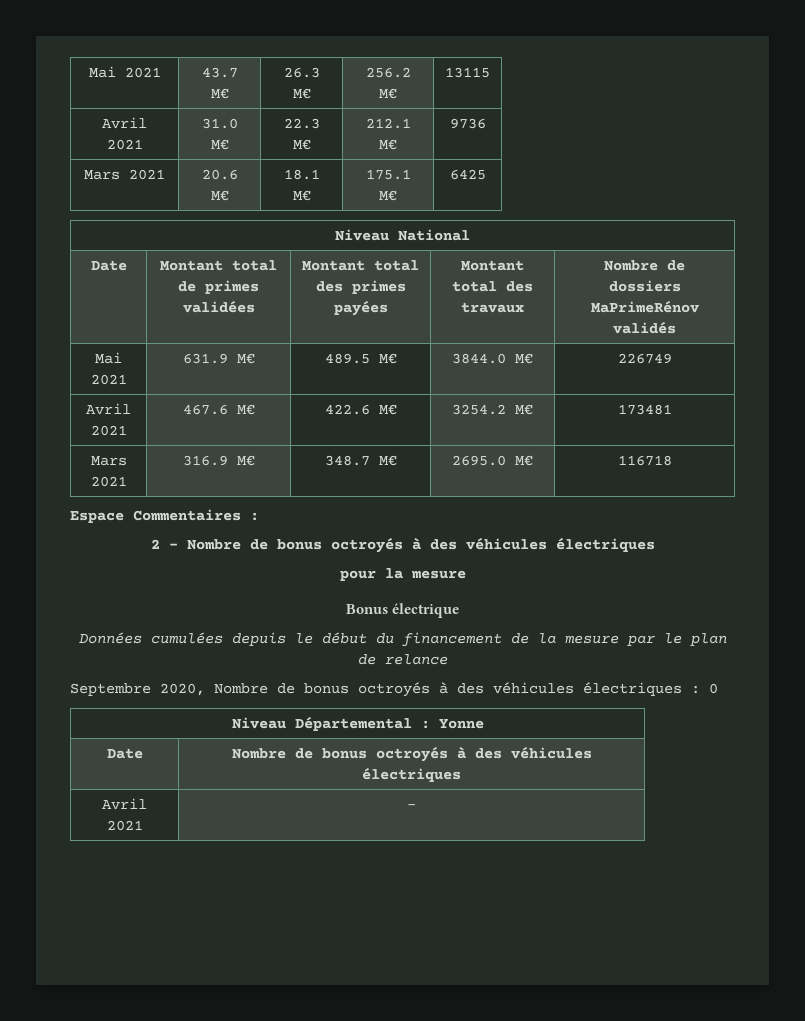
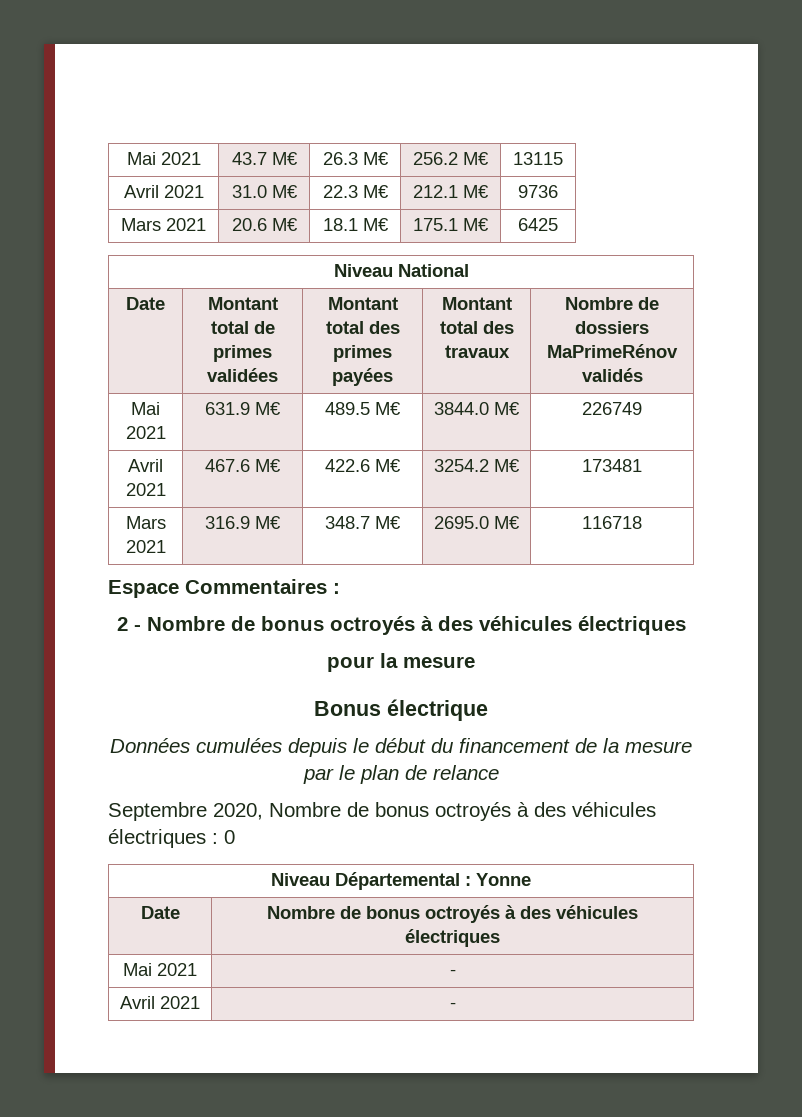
(461, 774) none -> [123,963,197,976] [449,969,456,976] // Mai 2021 | -

